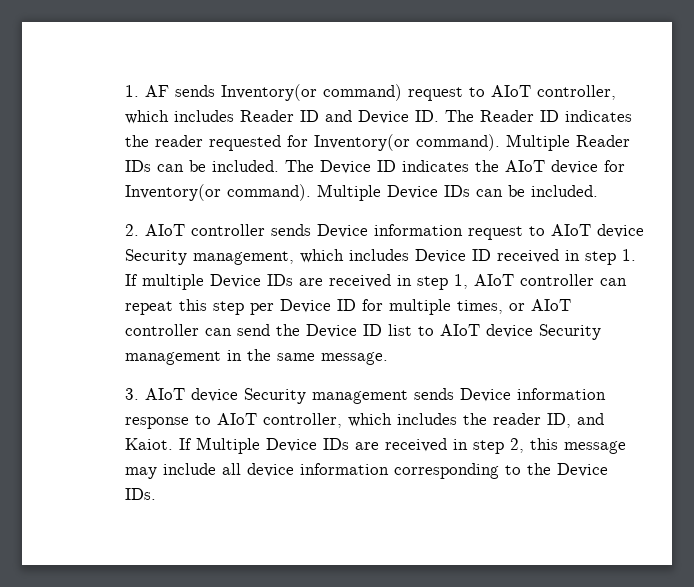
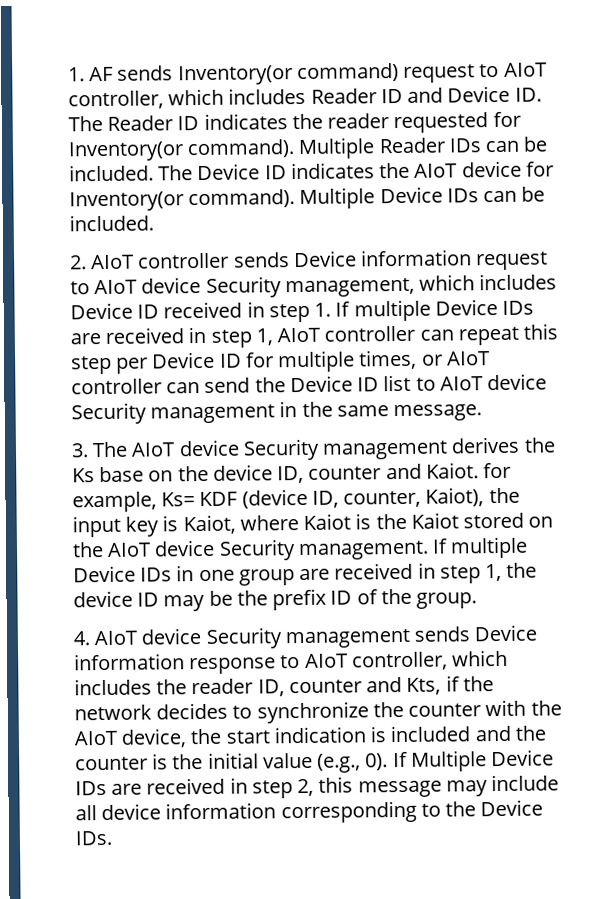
(140, 394) none -> [92,436,556,461] [71,462,512,484] [71,487,520,513] [71,512,554,538] [71,536,529,561] [72,562,538,586] [72,588,478,612] [72,631,90,646] The AIoT device Security management derives the Ks base on the device ID, counter and Kaiot. for example, Ks= KDF (device ID, counter, Kaiot), the input key is Kaiot, where Kaiot is the Kaiot stored on the AIoT device Security management. If multiple Device IDs in one group are received in step 1, the device ID may be the prefix ID of the group. // 4.
[577,413,605,425] [125,438,174,450] and Kaiot. -> [288,675,494,695] [73,699,562,724] [73,725,546,748] [74,752,389,773] counter and Kts, if the network decides to synchronize the counter with the AIoT device, the start indication is included and the counter is the initial value (e.g., 0).

